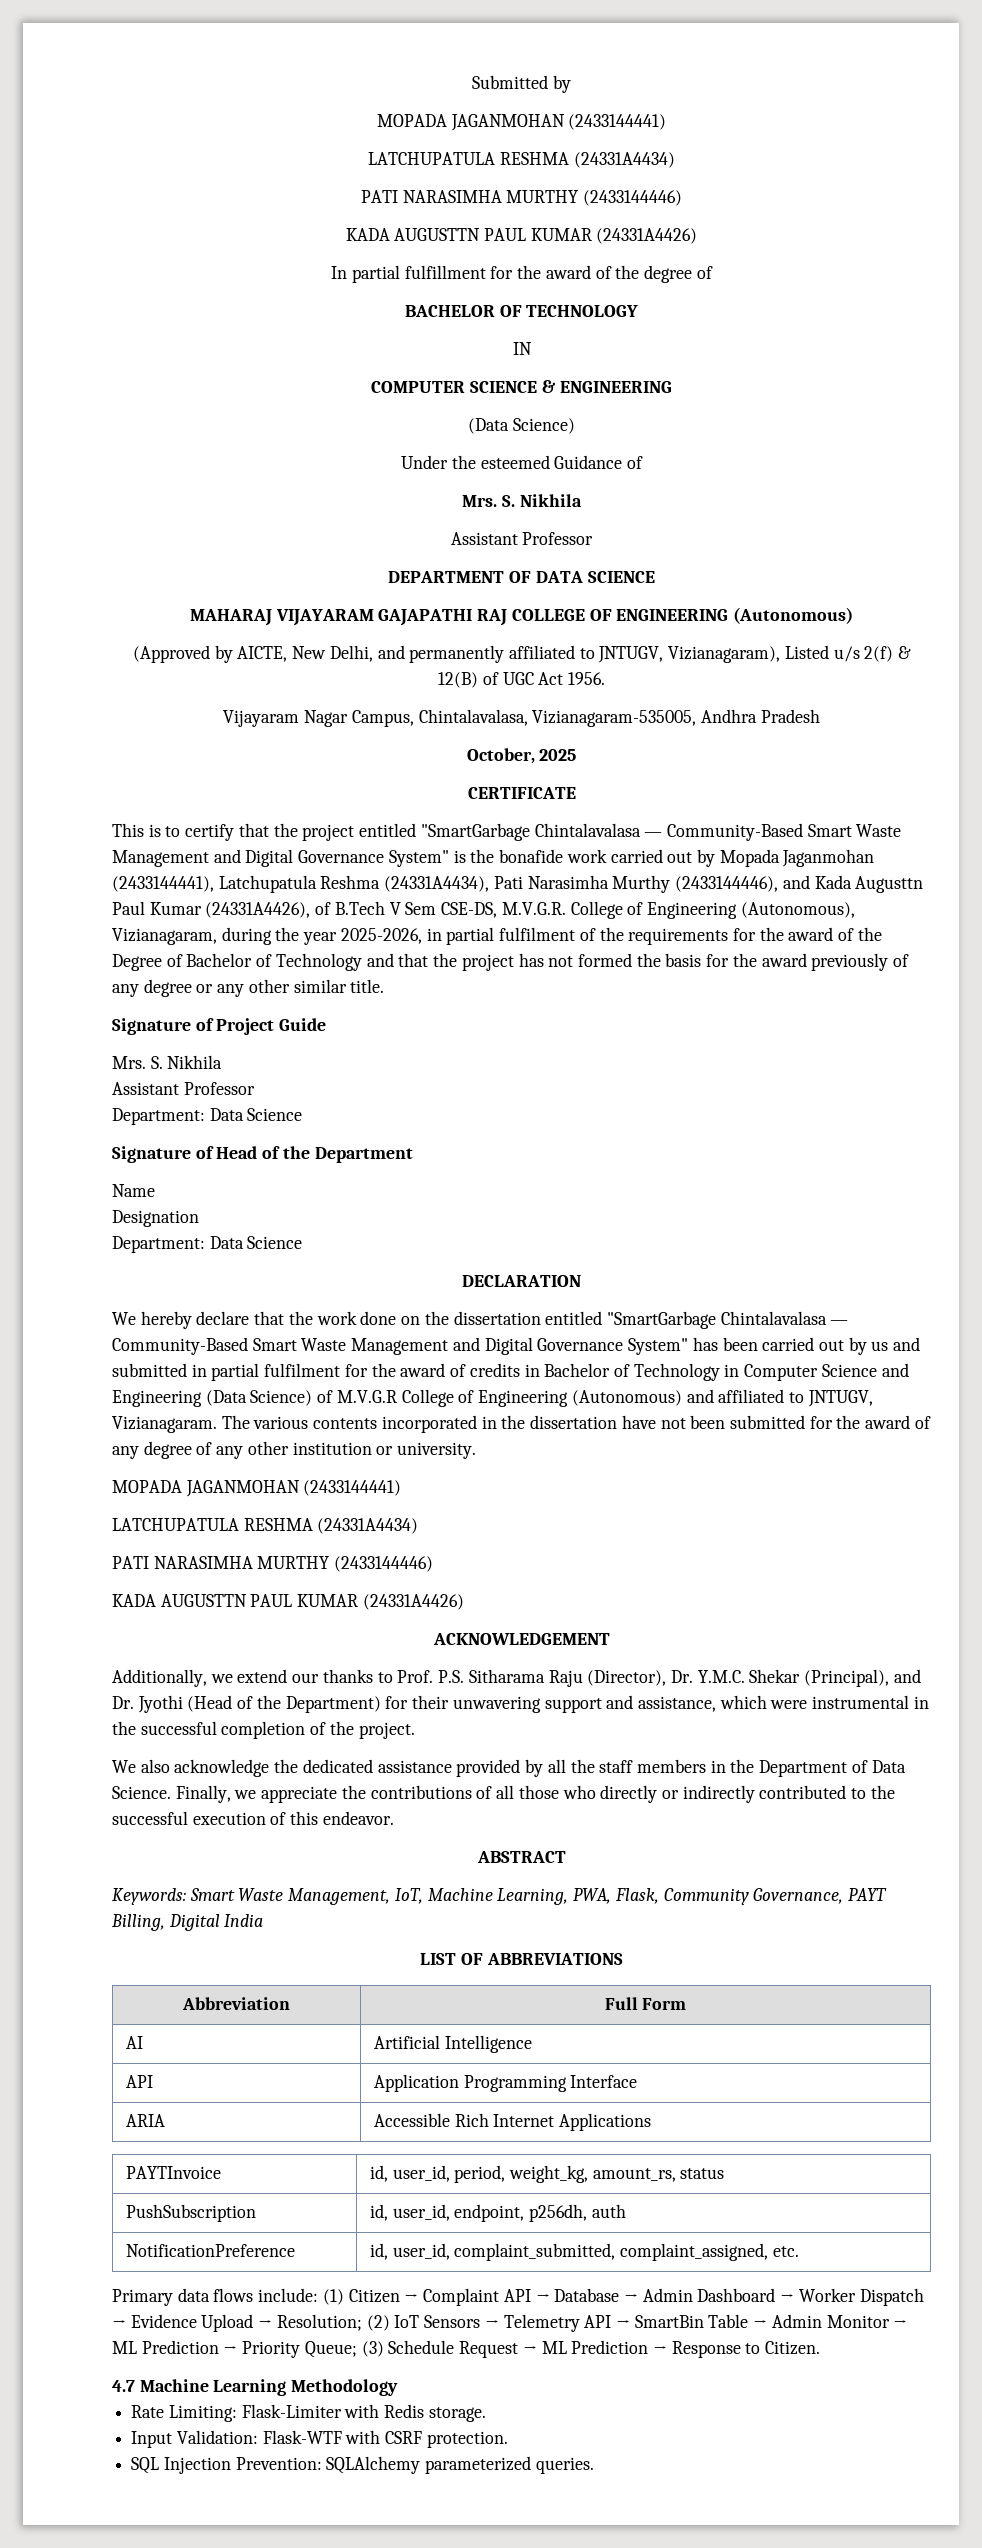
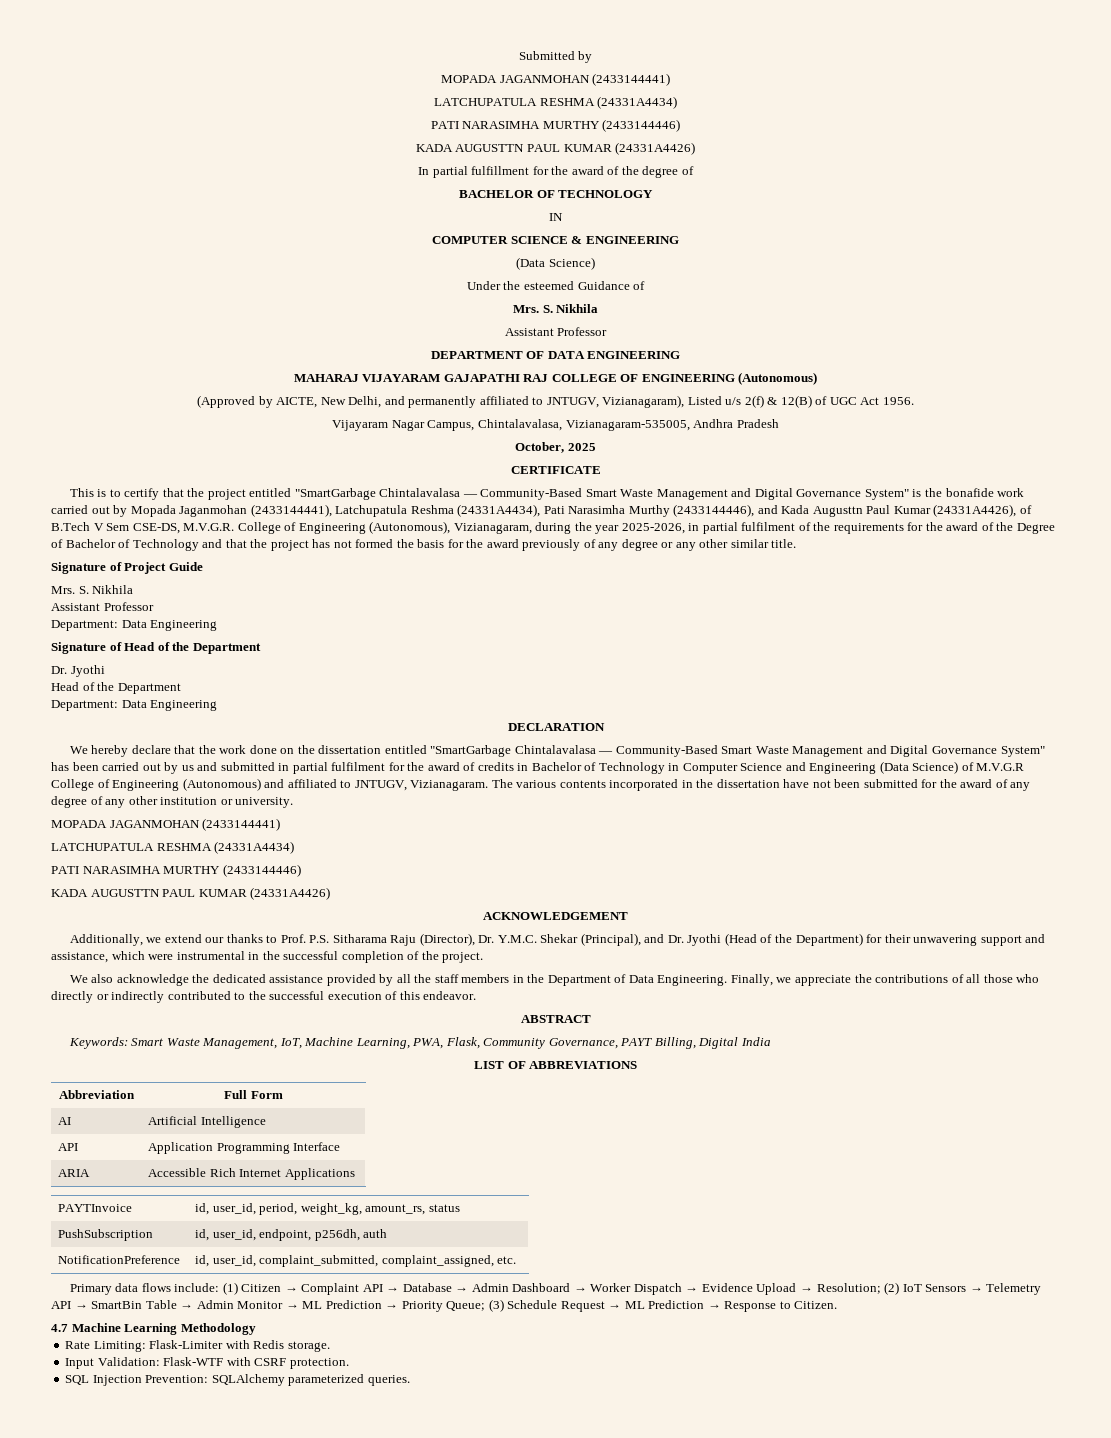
[587,571,655,583] SCIENCE -> [587,351,681,359] ENGINEERING
[247,1108,303,1121] Science -> [150,620,218,631] Engineering
[112,1184,155,1197] [112,1210,199,1227] [112,1236,303,1253] Name // Designation // Department: Data Science -> [51,665,105,677] [51,682,181,694] [51,700,218,711] Dr. Jyothi // Head of the Department // Department: Data Engineering
[112,1786,171,1799] Science. -> [657,975,728,986] Engineering.

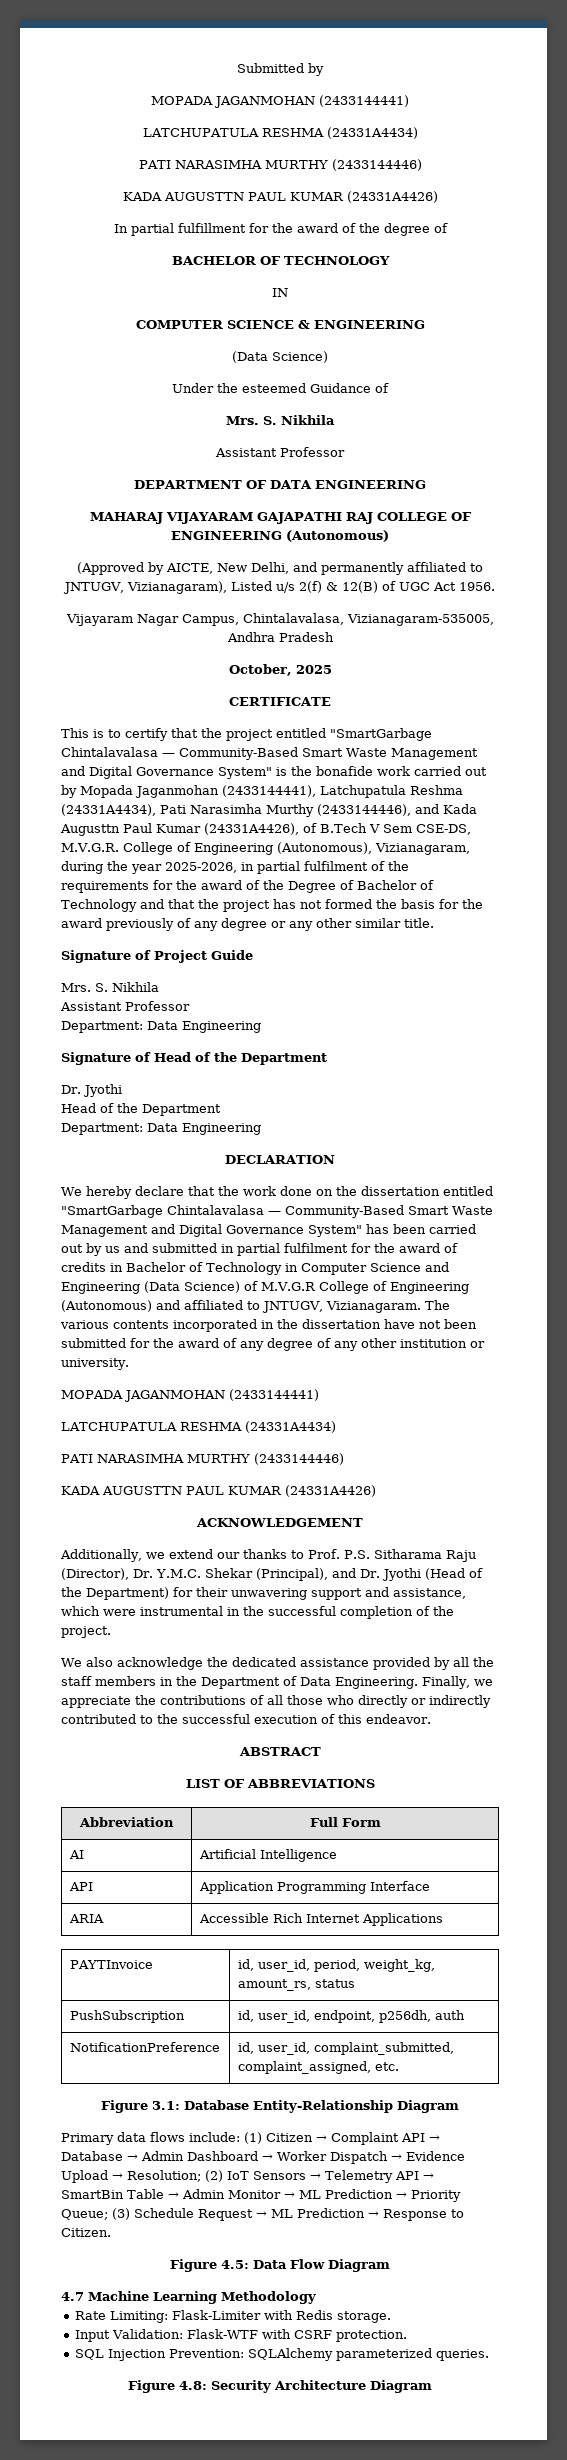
[68,1037,771,1049] // Keywords: Smart Waste Management, IoT, Machine Learning, PWA, Flask, Community Governance, PAYT Billing, Digital India -> (321, 1751) none
(517, 1260) none -> [101,2100,459,2113] // Figure 3.1: Database Entity-Relationship Diagram
(838, 1305) none -> [170,2259,390,2272] // Figure 4.5: Data Flow Diagram
(410, 1380) none -> [128,2380,432,2393] // Figure 4.8: Security Architecture Diagram

